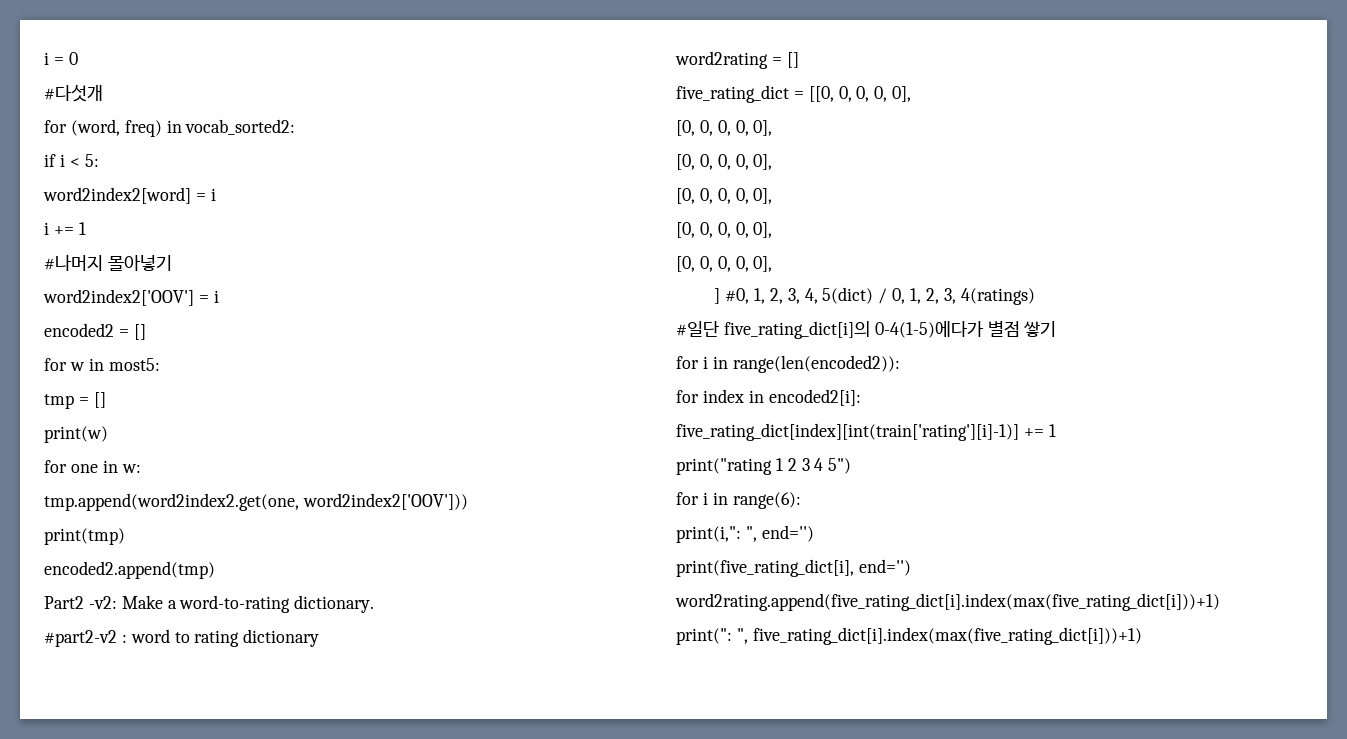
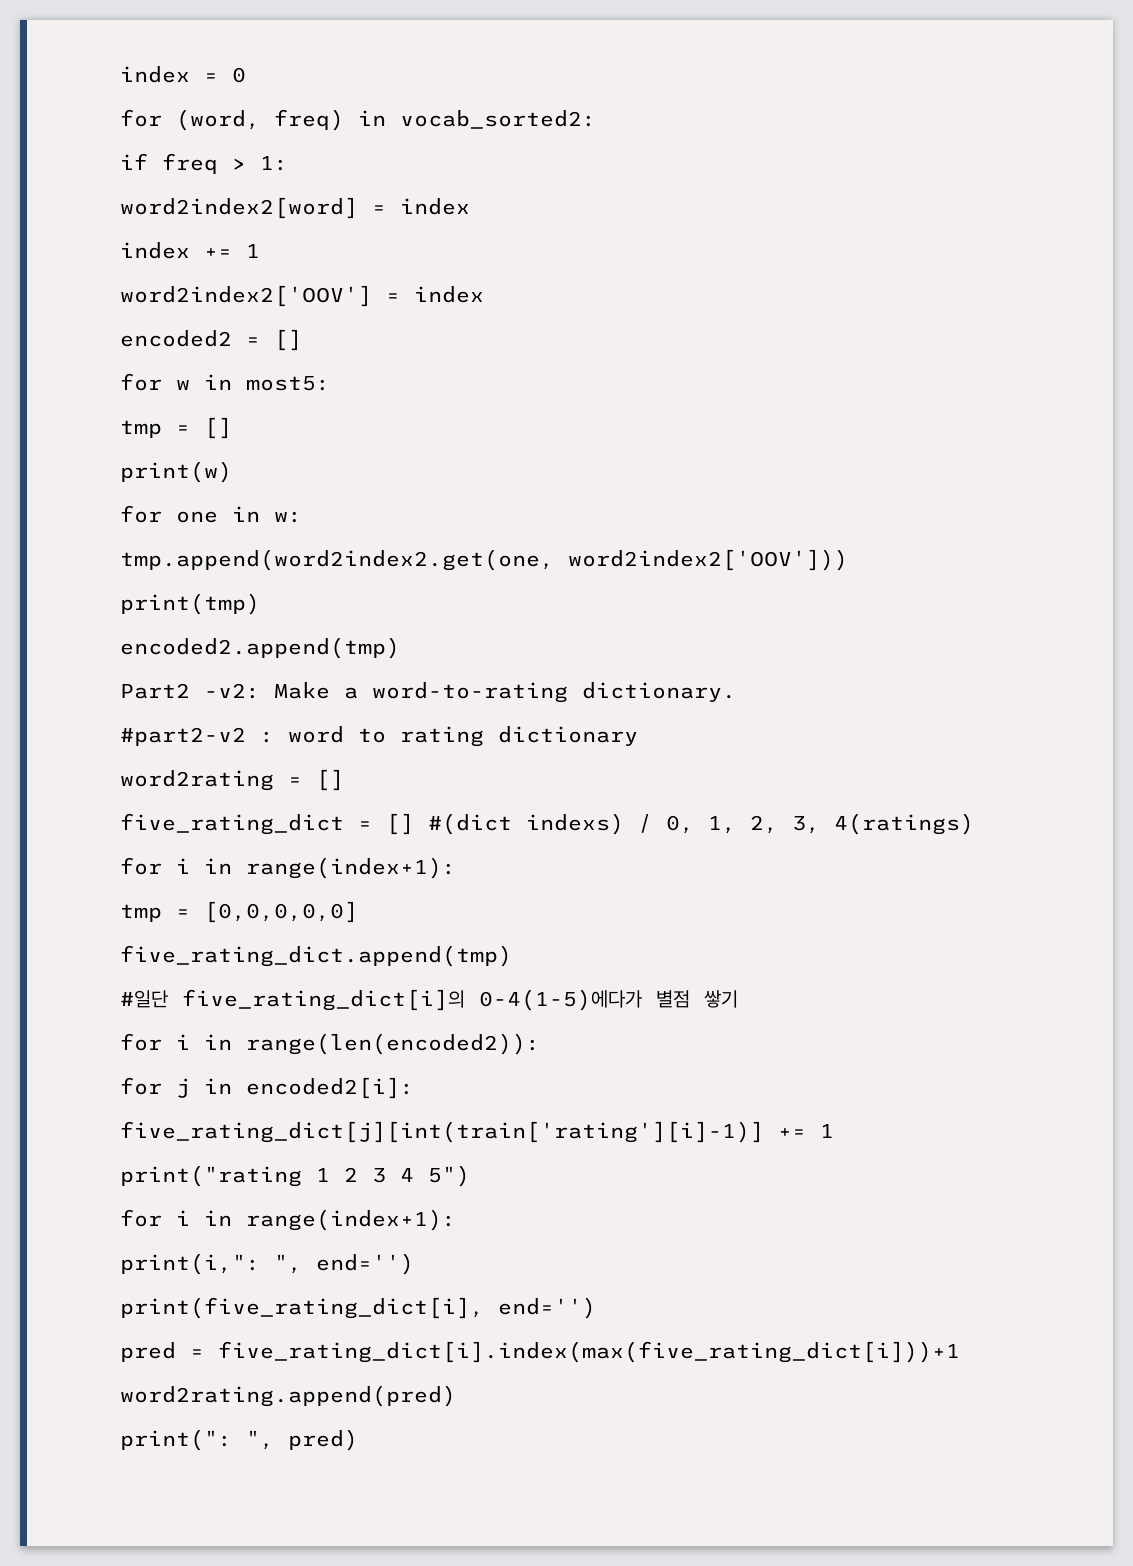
[44,52,49,65] i -> [120,66,190,83] index
[44,84,103,102] // #다섯개 -> (246, 75) none
[59,154,99,167] i < 5: -> [162,153,288,174] freq > 1:
[210,188,216,201] [44,222,86,235] [44,254,172,271] i // i += 1 // #나머지 몰아넣기 -> [400,198,470,215] [120,242,260,259] index // index += 1
[213,290,219,303] i -> [414,286,484,303] index
[808,86,912,102] [676,120,773,136] [676,154,773,170] [676,188,773,204] [676,222,773,238] [676,256,773,272] [714,287,874,304] [[0, 0, 0, 0, 0], // [0, 0, 0, 0, 0], // [0, 0, 0, 0, 0], // [0, 0, 0, 0, 0], // [0, 0, 0, 0, 0], // [0, 0, 0, 0, 0], // ] #0, 1, 2, 3, 4, 5(dict) -> [386,813,624,835] [] #(dict indexs)
(1035, 296) none -> [120,857,456,879] [120,901,358,923] [120,945,512,967] // for i in range(index+1): // tmp = [0,0,0,0,0] // five_rating_dict.append(tmp)
[702,389,744,403] index -> [176,1078,190,1098] j
[676,423,1019,441] five_rating_dict[index][int(train['rating'][i]-1)] -> [120,1121,764,1143] five_rating_dict[j][int(train['rating'][i]-1)]
[732,492,801,509] range(6): -> [246,1209,456,1231] range(index+1):
[675,593,1220,611] word2rating.append(five_rating_dict[i].index(max(five_rating_dict[i]))+1) -> [120,1341,960,1363] [120,1385,456,1407] pred = five_rating_dict[i].index(max(five_rating_dict[i]))+1 // word2rating.append(pred)
[752,627,1142,645] five_rating_dict[i].index(max(five_rating_dict[i]))+1) -> [288,1429,358,1451] pred)

